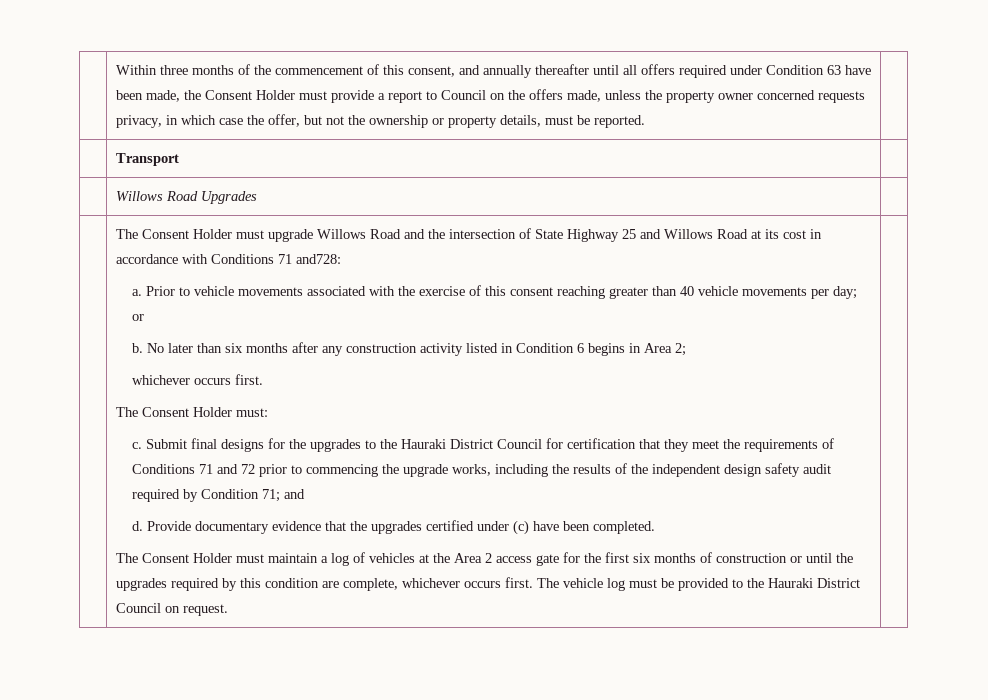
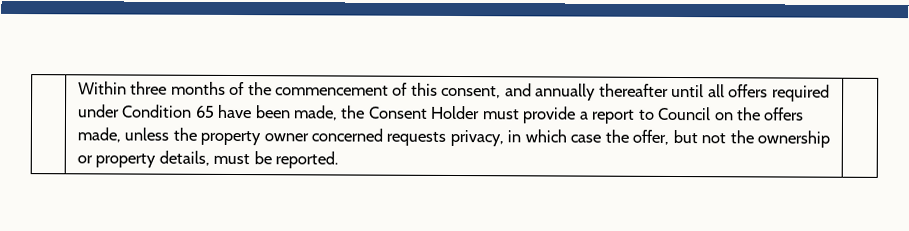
[826,65,841,75] 63 -> [194,105,215,118] 65
[115,153,179,166] [115,191,257,204] [115,228,822,242] [115,254,341,264] [131,285,857,299] [131,314,144,321] [131,342,686,356] [131,374,263,385] [115,407,268,417] [131,438,834,452] [131,463,831,477] [131,489,305,502] [131,520,655,535] [115,552,853,566] [115,577,860,591] [115,603,228,616] // | Transport | // | Willows Road Upgrades | // | The Consent Holder must upgrade Willows Road and the intersection of State Highway 25 and Willows Road at its cost in accordance with Conditions 71 and728: // a. Prior to vehicle movements associated with the exercise of this consent reaching greater than 40 vehicle movements per day; or // b. No later than six months after any construction activity listed in Condition 6 begins in Area 2; // whichever occurs first. // The Consent Holder must: // c. Submit final designs for the upgrades to the Hauraki District Council for certification that they meet the requirements of Conditions 71 and 72 prior to commencing the upgrade works, including the results of the independent design safety audit required by Condition 71; and // d. Provide documentary evidence that the upgrades certified under (c) have been completed. // The Consent Holder must maintain a log of vehicles at the Area 2 access gate for the first six months of construction or until the upgrades required by this condition are complete, whichever occurs first. The vehicle log must be provided to the Hauraki District Council on request. | -> (338, 160) none

